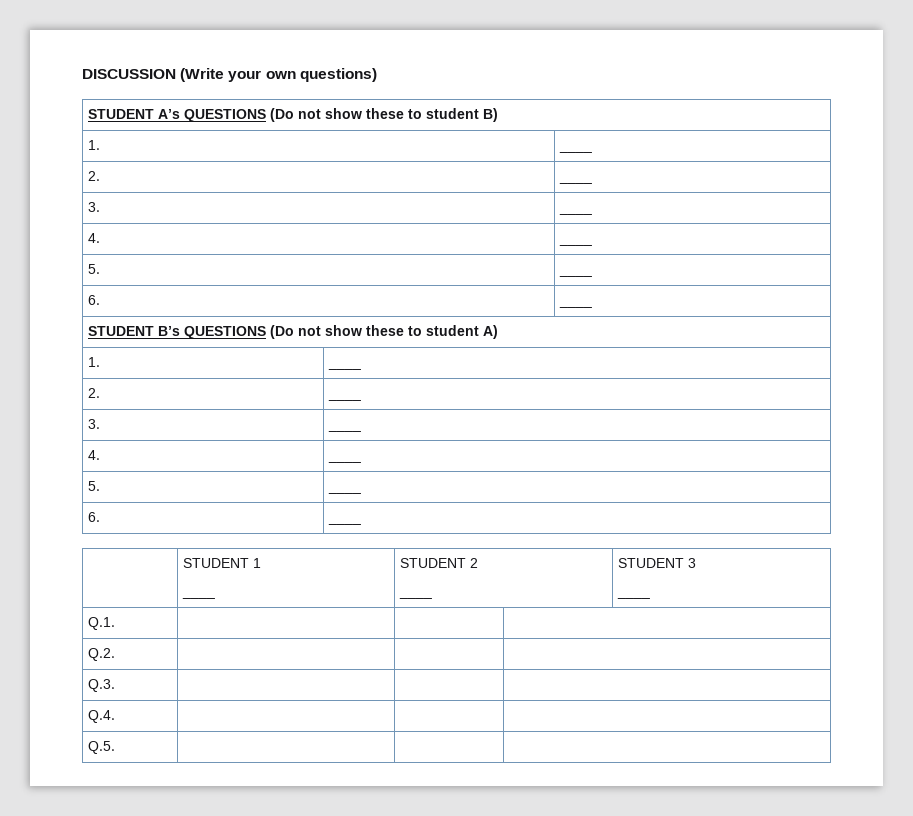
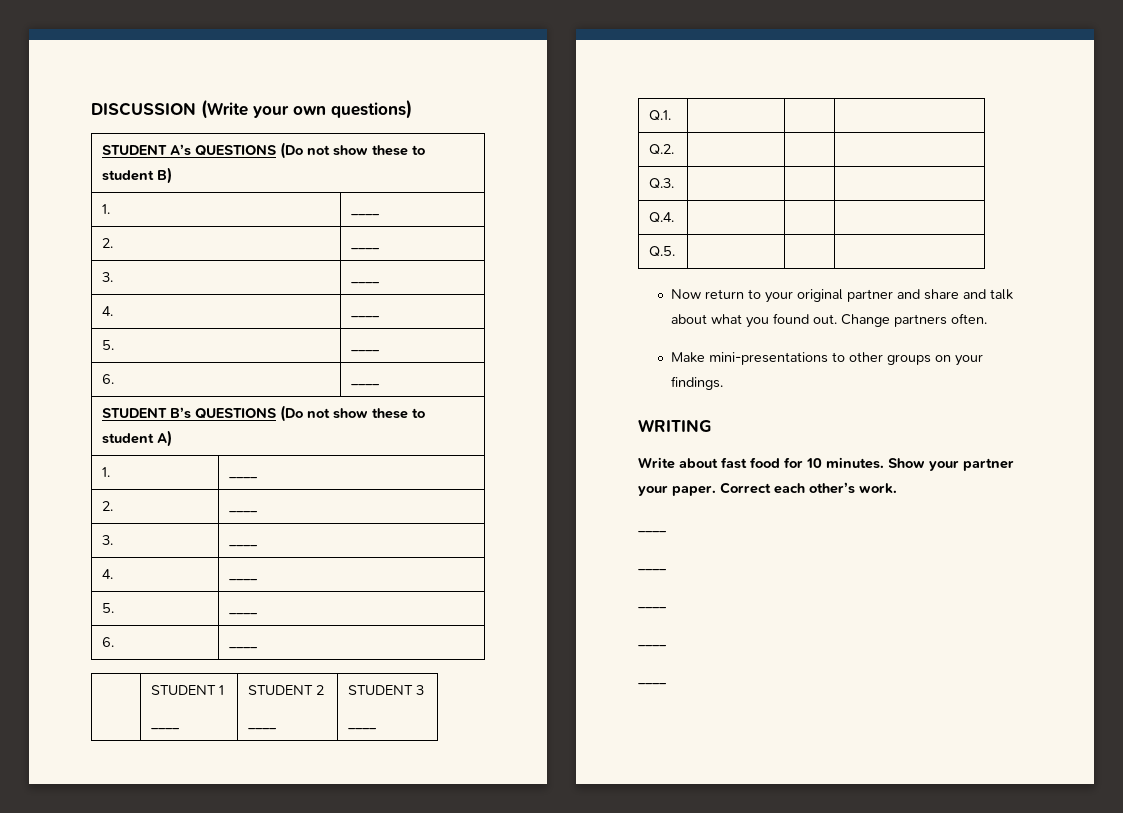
(116, 747) none -> [670,289,1013,303] [670,313,987,328] [670,352,983,366] [670,376,723,390] [638,419,712,432] [638,457,1014,471] [638,482,897,496] [638,531,667,533] [638,569,667,571] [638,607,667,609] [638,645,667,647] [638,683,667,685] // Now return to your original partner and share and talk about what you found out. Change partners often. // Make mini-presentations to other groups on your findings. // WRITING // Write about fast food for 10 minutes. Show your partner your paper. Correct each other’s work. // ____ // ____ // ____ // ____ // ____

